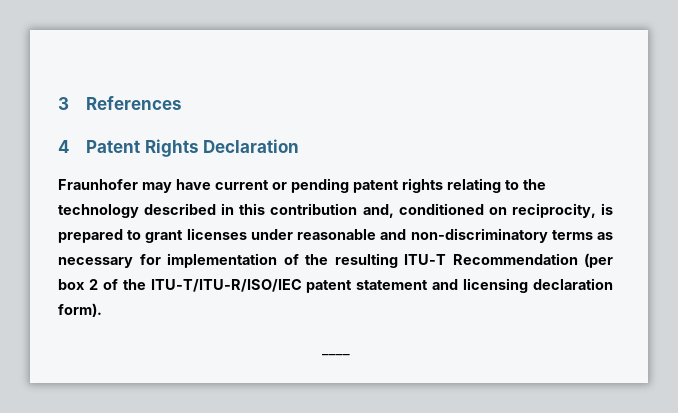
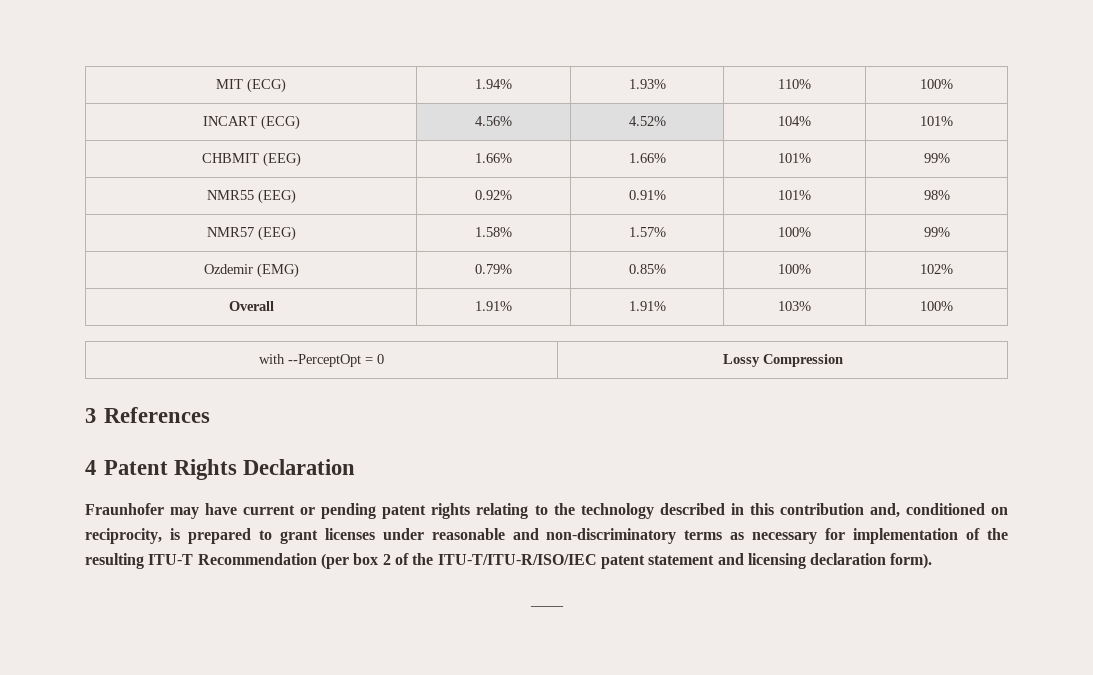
(58, 103) none -> [216,78,286,93] [475,79,512,89] [628,79,666,89] [778,79,811,89] [920,79,953,89] [202,115,300,130] [475,116,512,126] [628,116,666,126] [778,116,811,126] [920,116,953,126] [201,152,301,167] [475,153,512,163] [628,153,666,163] [778,153,811,163] [923,153,950,163] [206,189,296,204] [475,190,512,200] [628,190,666,200] [778,190,811,200] [923,190,950,200] [206,226,296,241] [475,227,512,237] [628,227,666,237] [778,227,811,237] [923,227,950,237] [203,263,299,278] [475,264,512,274] [628,264,666,274] [778,264,811,274] [920,264,953,274] [228,301,274,311] [475,301,512,311] [628,301,666,311] [778,301,811,311] [920,301,953,311] [259,354,385,367] [722,354,843,367] MIT (ECG) | 1.94% | 1.93% | 110% | 100% // INCART (ECG) | 4.56% | 4.52% | 104% | 101% // CHBMIT (EEG) | 1.66% | 1.66% | 101% | 99% // NMR55 (EEG) | 0.92% | 0.91% | 101% | 98% // NMR57 (EEG) | 1.58% | 1.57% | 100% | 99% // Ozdemir (EMG) | 0.79% | 0.85% | 100% | 102% // Overall | 1.91% | 1.91% | 103% | 100% // with --PerceptOpt = 0 | Lossy Compression //

